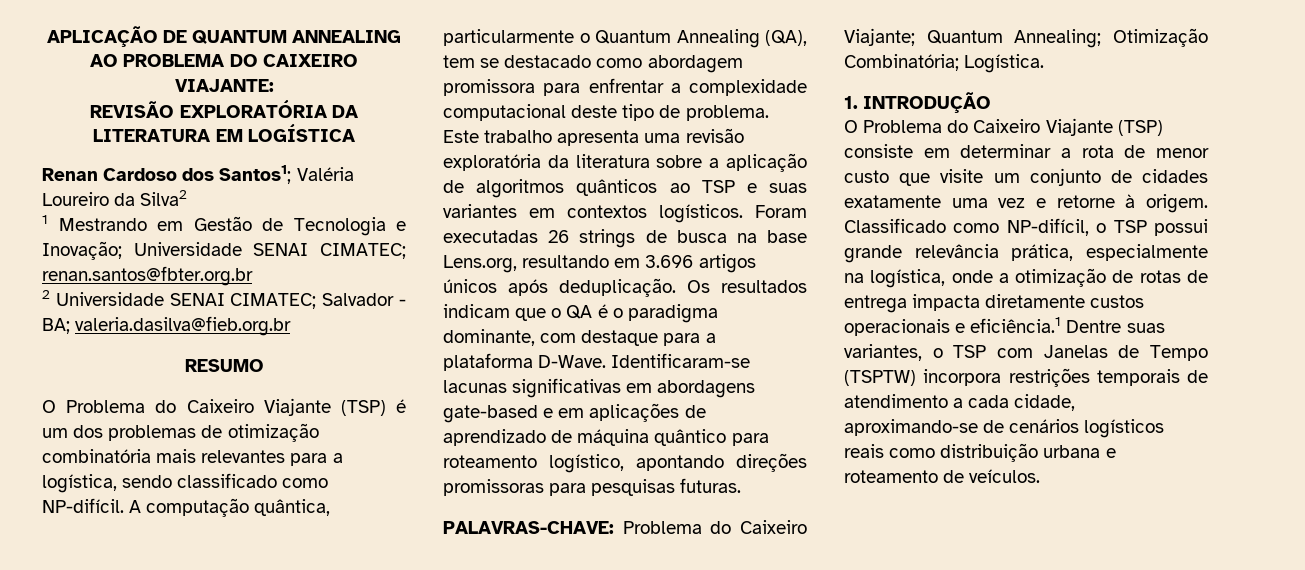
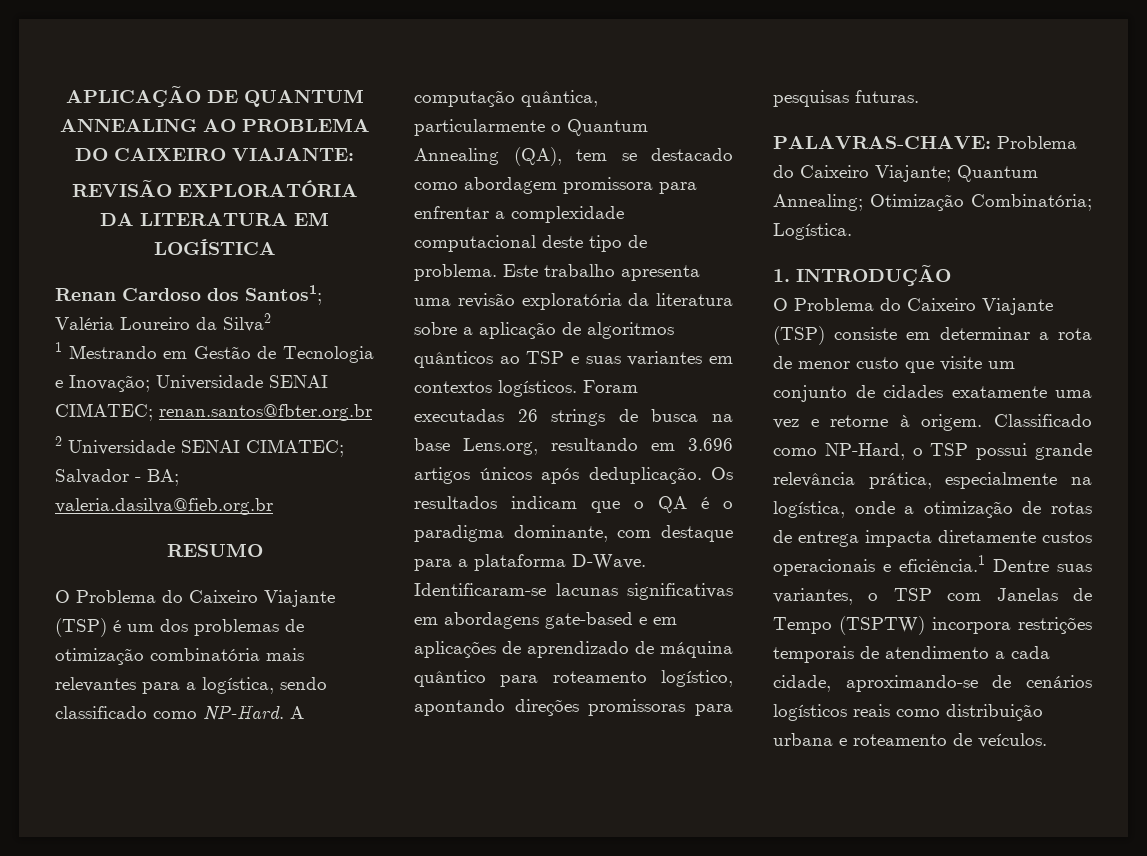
[42,498,124,513] NP-difícil. -> [203,705,284,721] NP-Hard.
[1006,218,1089,236] NP-difícil, -> [824,443,905,460] NP-Hard,

